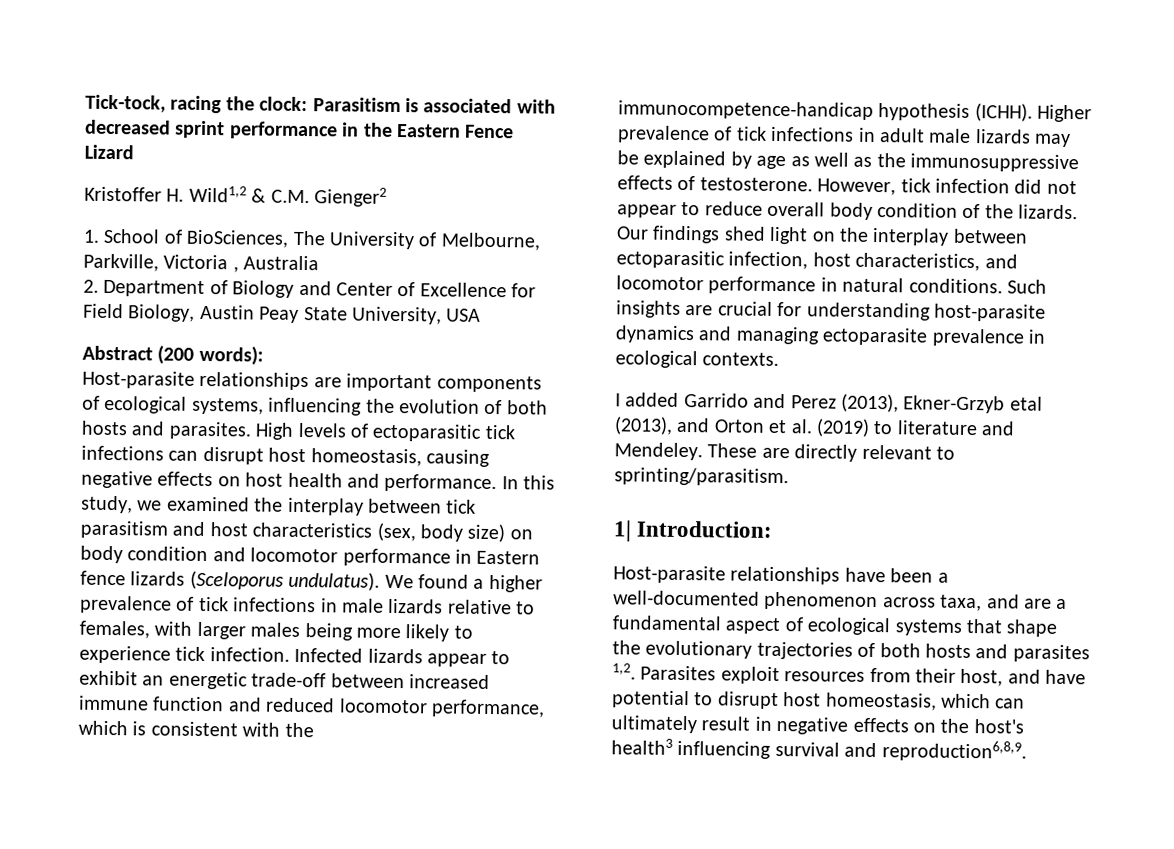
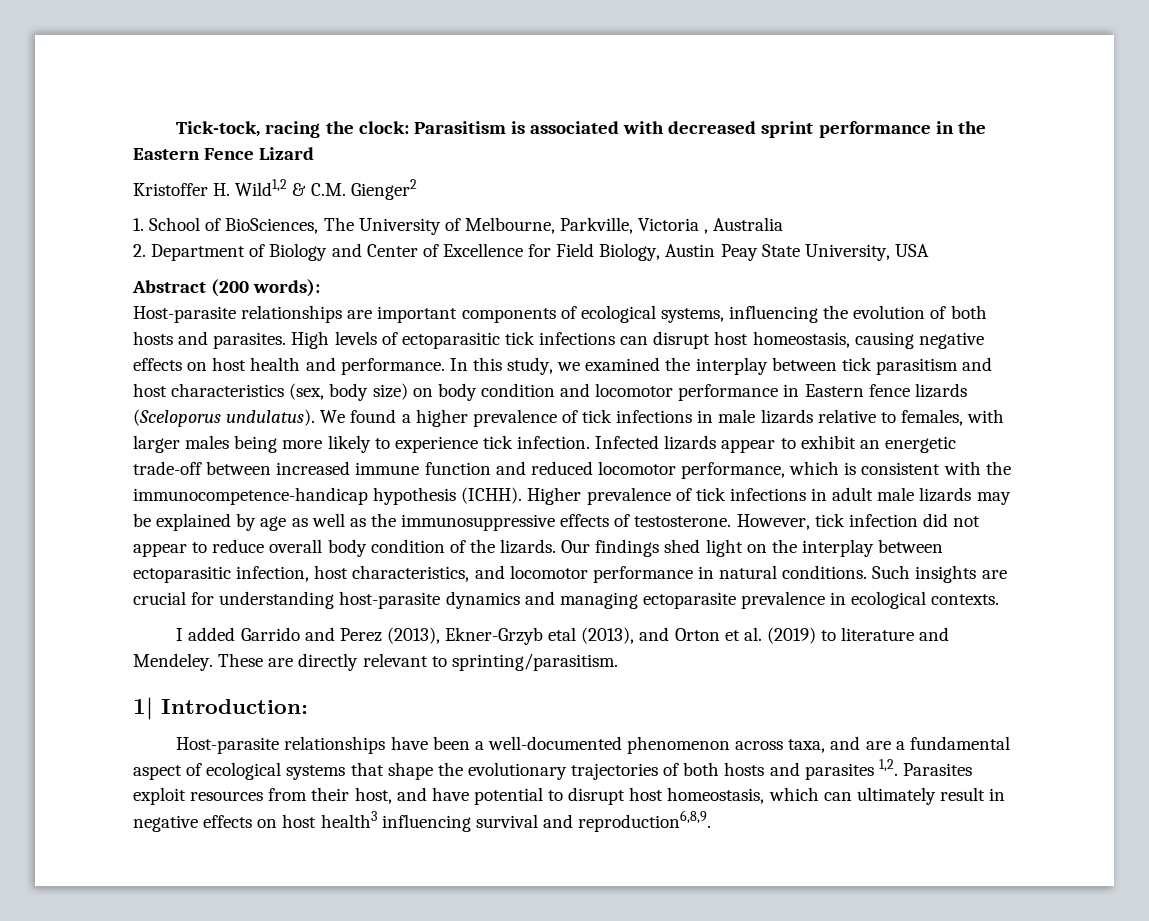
[940,718,1024,734] the host's -> [282,814,317,828] host

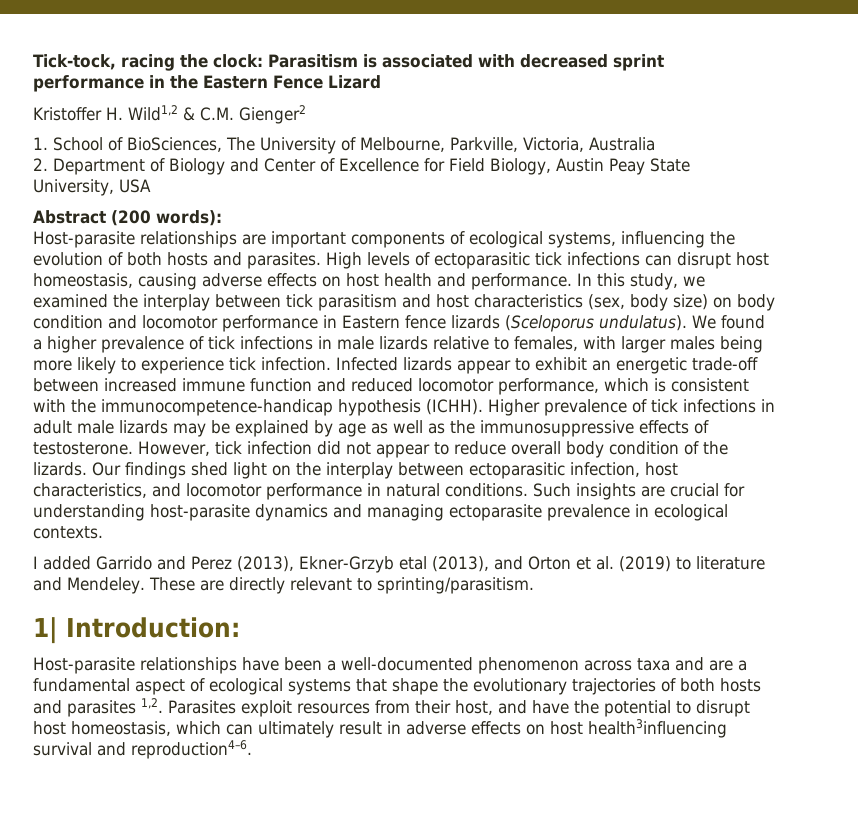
[638,218,709,234] Victoria , -> [523,137,584,152] Victoria,
[918,332,984,349] negative -> [202,273,262,287] adverse
[788,739,826,753] taxa, -> [637,658,670,671] taxa
(469, 794) none -> [574,700,599,714] the
[133,811,471,832] negative effects on host health3 influencing -> [406,719,727,738] adverse effects on host health3influencing
[578,810,712,832] reproduction6,8,9. -> [131,740,252,759] reproduction4–6.

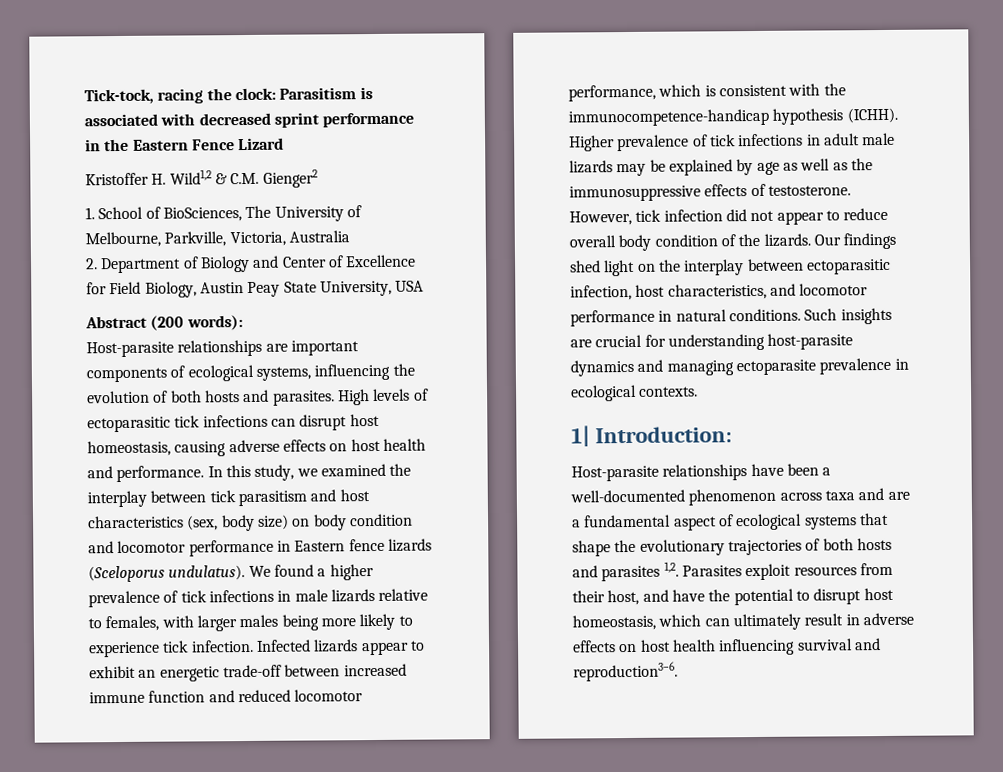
[33,556,765,573] [33,577,534,594] // I added Garrido and Perez (2013), Ekner-Grzyb etal (2013), and Orton et al. (2019) to literature and Mendeley. These are directly relevant to sprinting/parasitism. -> (699, 391) none
[588,719,727,738] health3influencing -> [671,638,796,656] health influencing
[131,740,252,759] reproduction4–6. -> [573,661,678,682] reproduction3–6.

